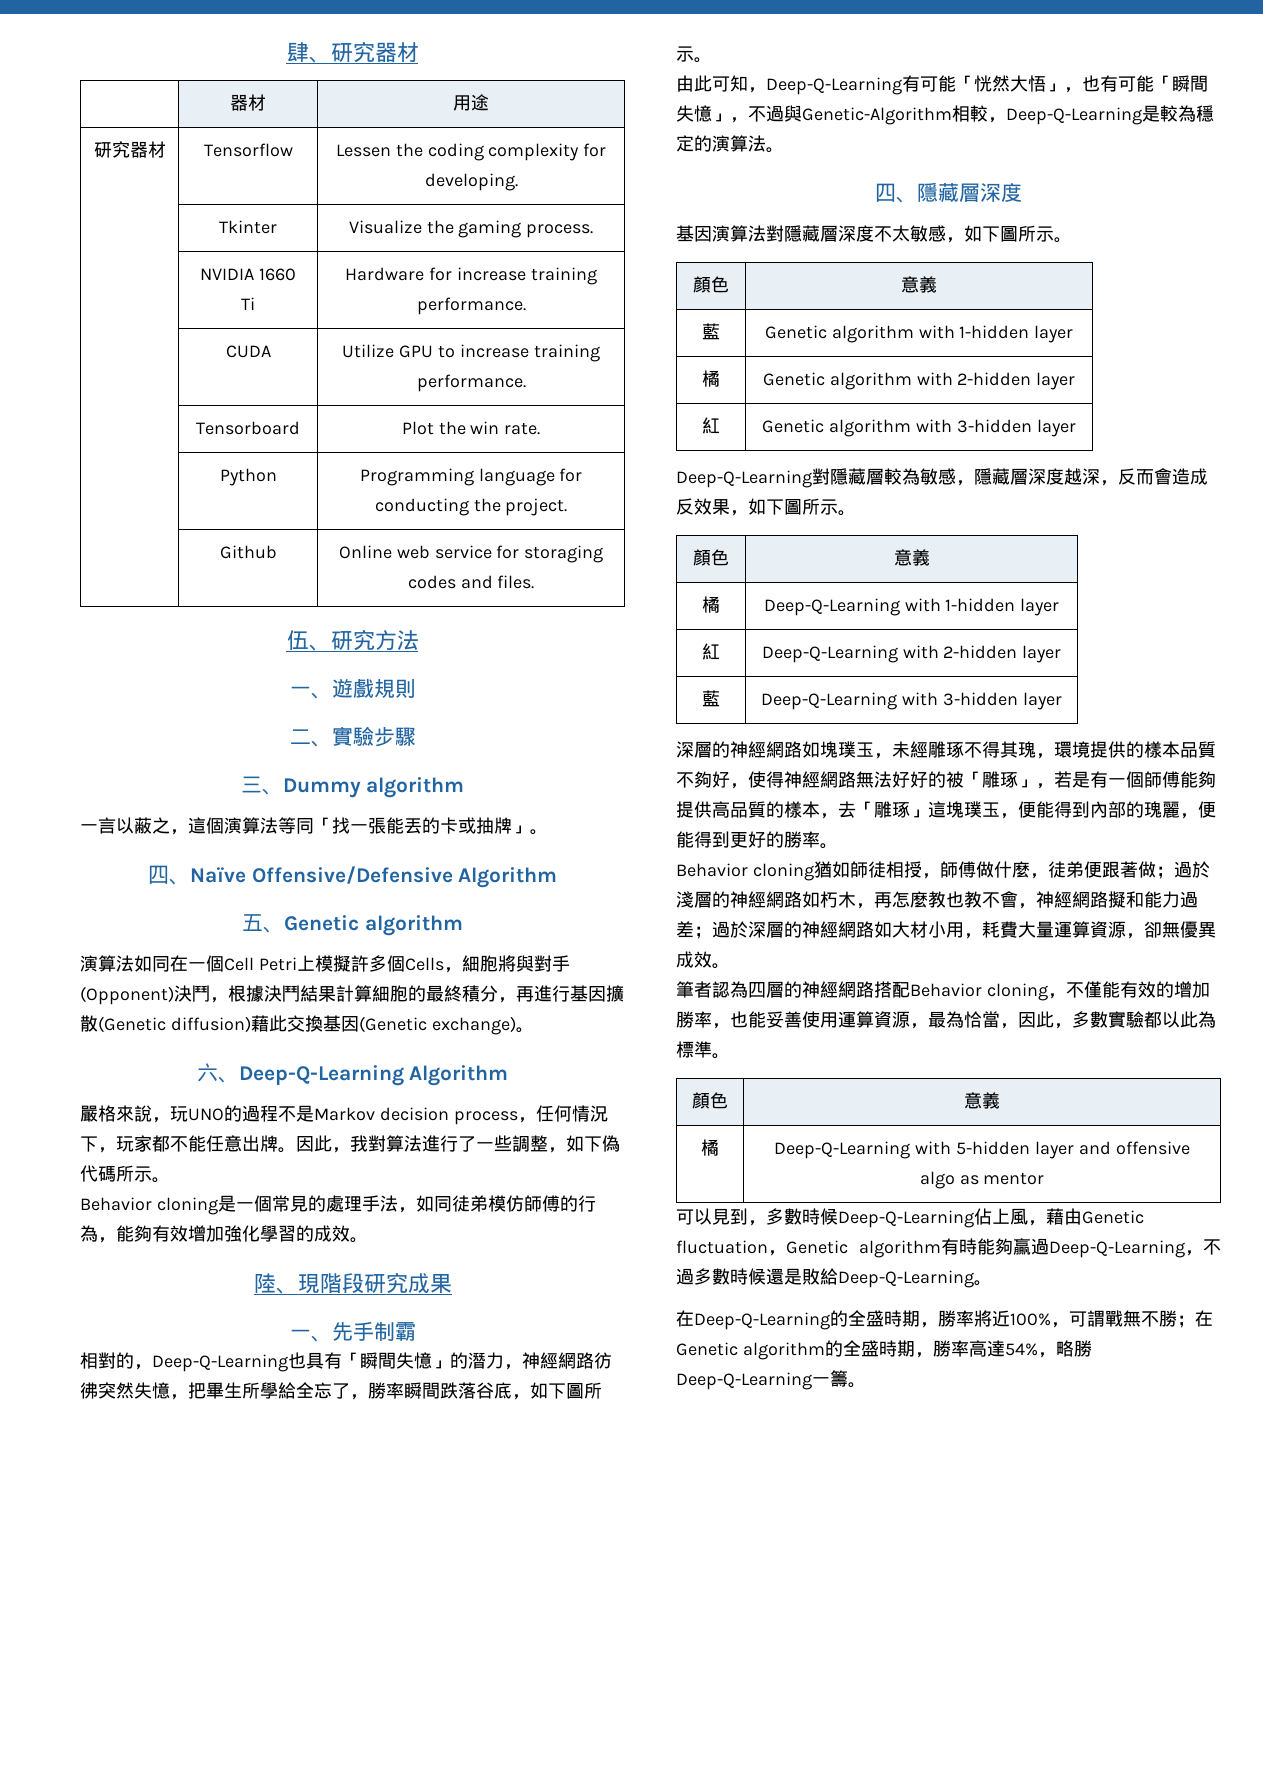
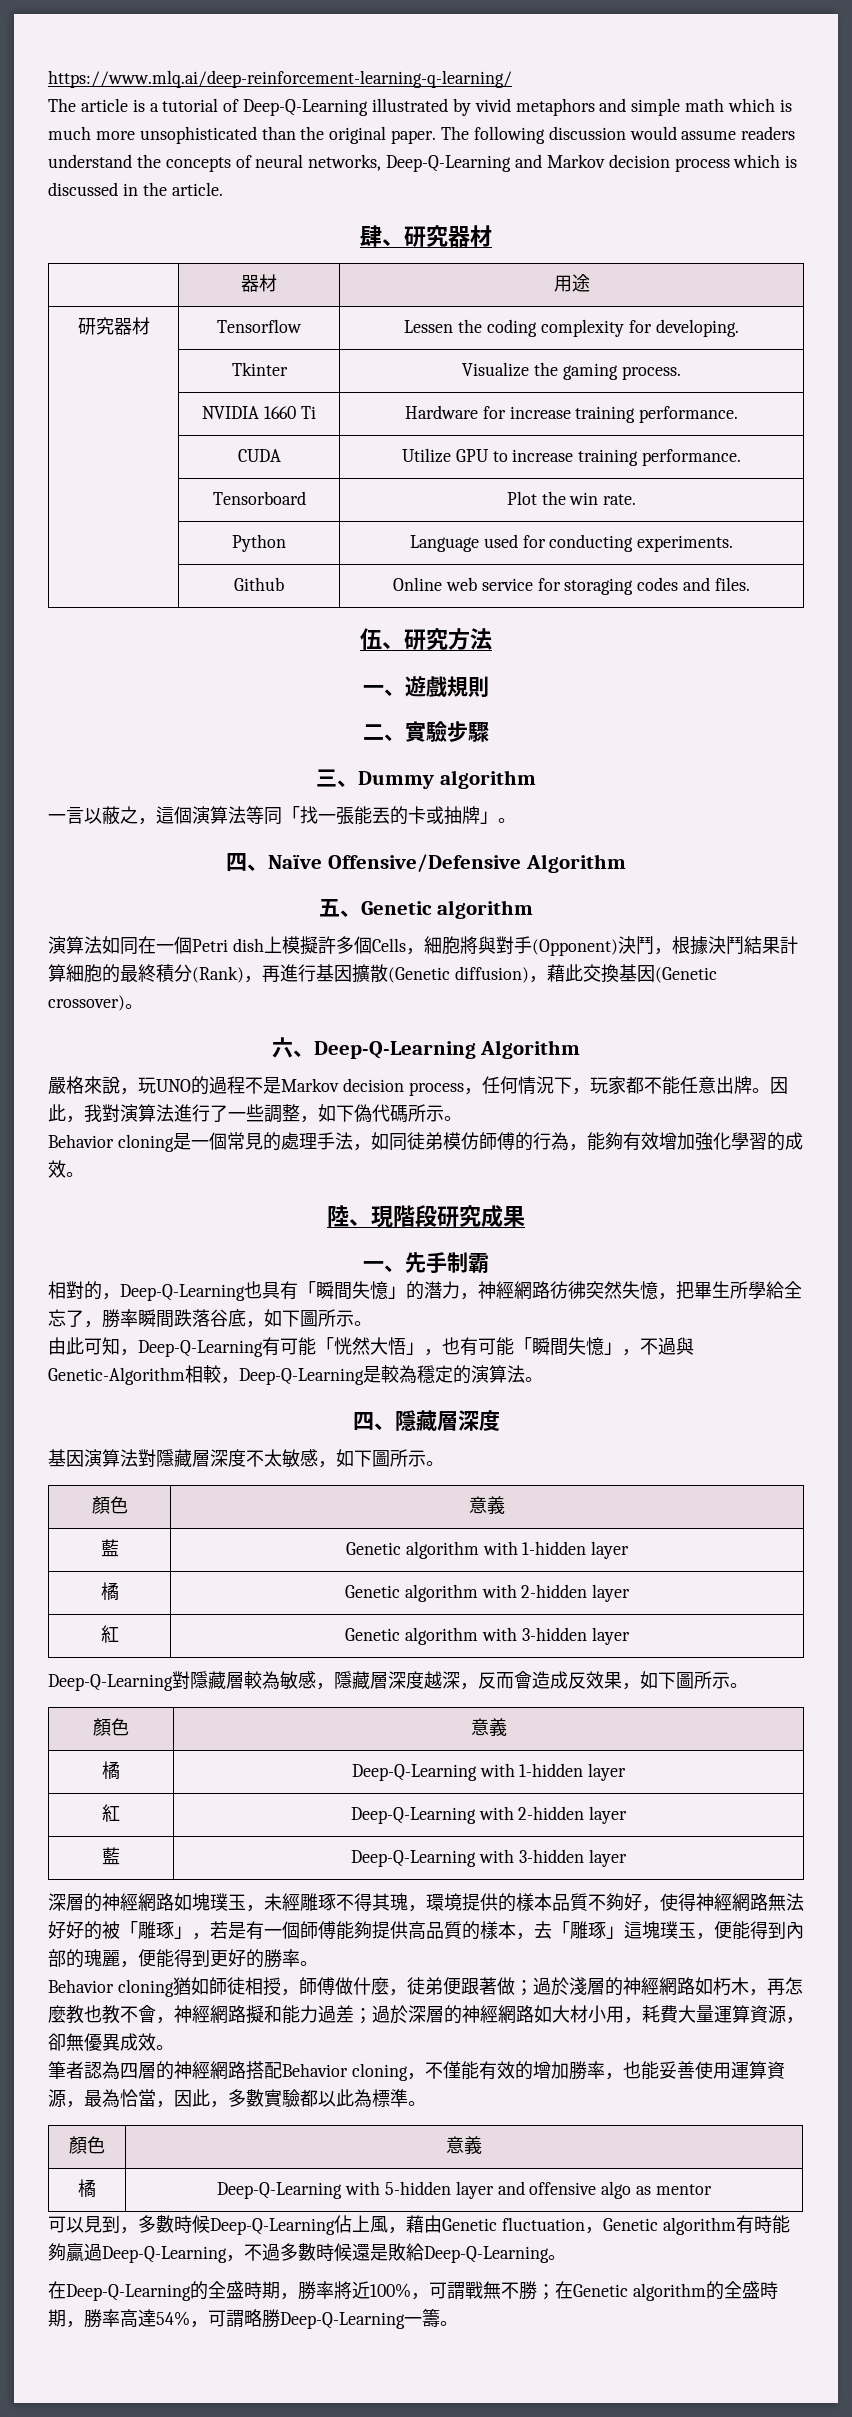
(286, 52) none -> [48,70,512,88] [48,98,792,116] [48,126,796,144] [48,154,798,172] [48,182,223,196] https://www.mlq.ai/deep-reinforcement-learning-q-learning/ // The article is a tutorial of Deep-Q-Learning illustrated by vivid metaphors and simple math which is much more unsophisticated than the original paper. The following discussion would assume readers understand the concepts of neural networks, Deep-Q-Learning and Markov decision process which is discussed in the article. //
[359,468,583,486] [374,498,568,516] Programming language for conducting the project. -> [409,534,734,552] Language used for conducting experiments.
[224,957,297,971] Cell Petri -> [192,938,264,952] Petri dish
(498, 993) none -> [192,966,244,983] (Rank)
(251, 1024) none -> [528,976,547,983] ，
[431,1016,516,1035] exchange) -> [48,995,125,1011] crossover)
(386, 1143) none -> [120,1104,138,1122] 演
(1056, 1355) none -> [208,2309,244,2327] 可謂

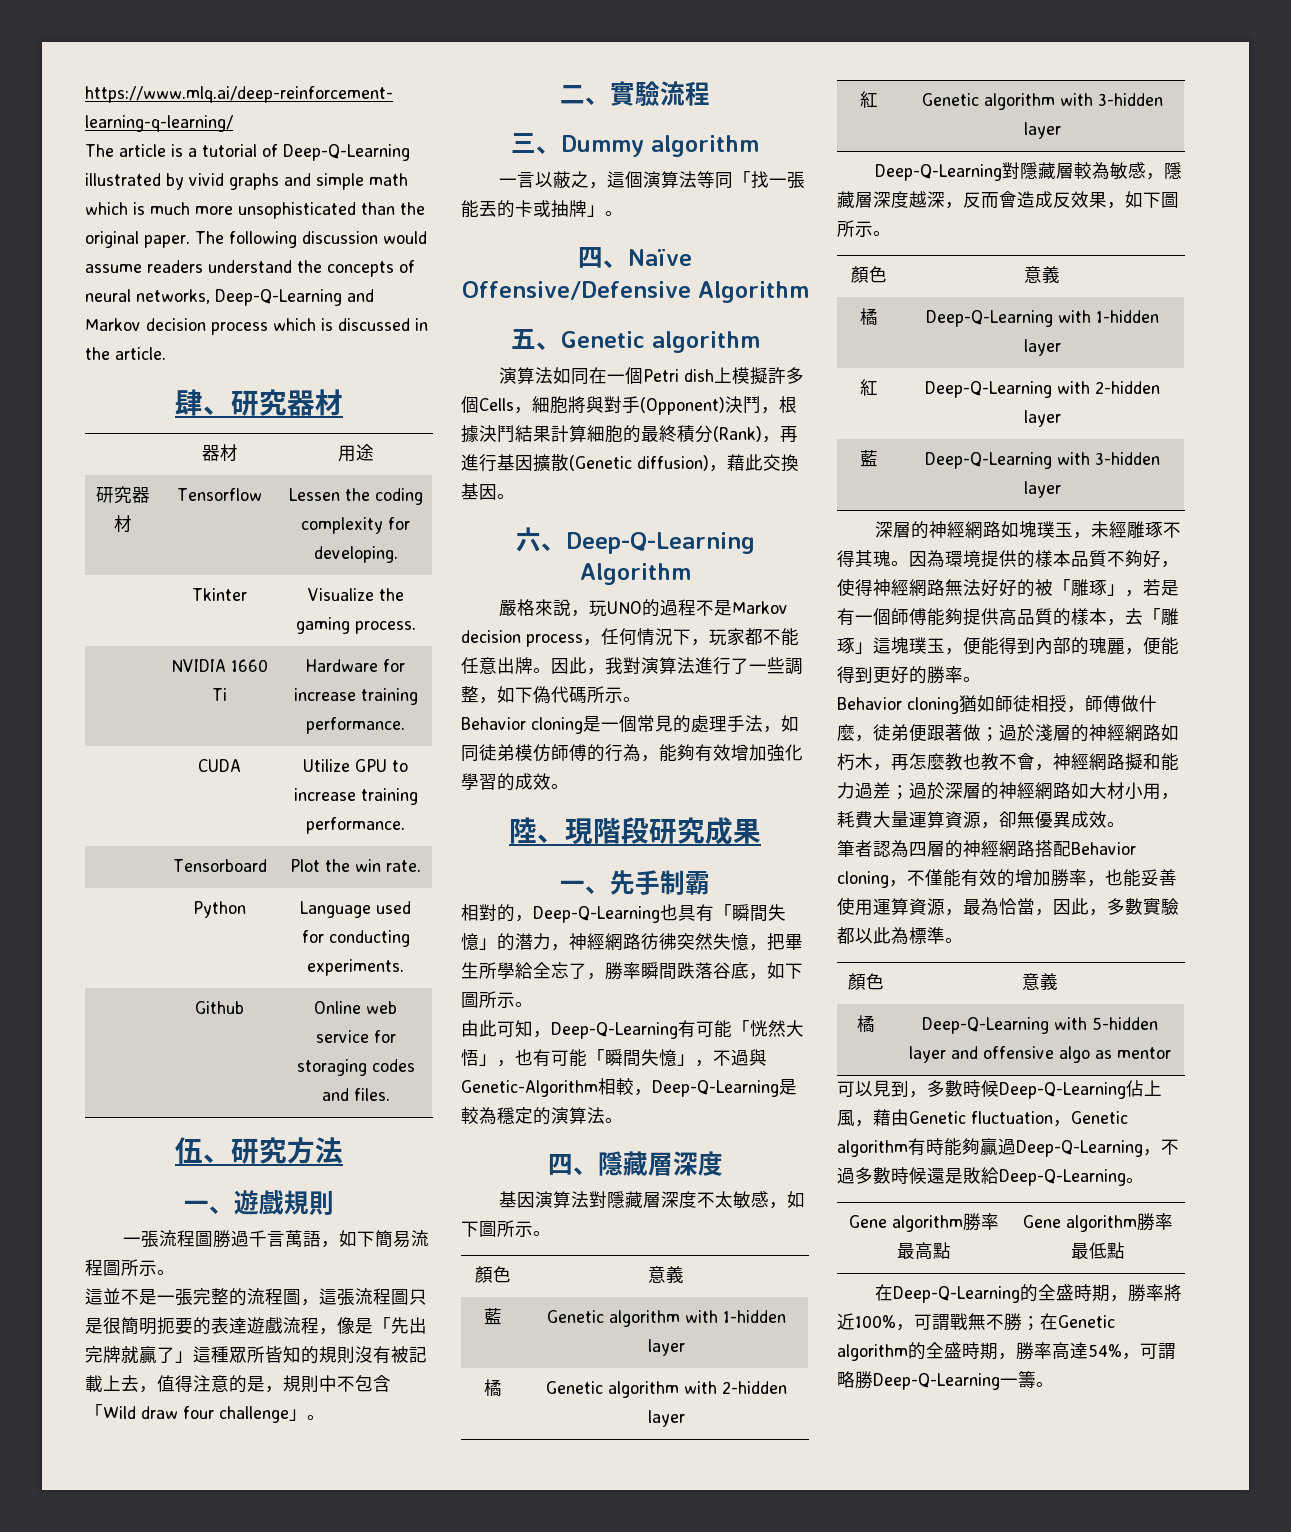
[515,98,595,116] metaphors -> [229,173,279,190] graphs
(489, 687) none -> [122,1230,429,1248] [85,1259,175,1276] [85,1288,427,1306] [85,1317,427,1335] [85,1346,427,1364] [85,1375,391,1393] [85,1404,325,1423] // 一張流程圖勝過千言萬語，如下簡易流程圖所示。 // 這並不是一張完整的流程圖，這張流程圖只是很簡明扼要的表達遊戲流程，像是「先出完牌就贏了」這種眾所皆知的規則沒有被記載上去，值得注意的是，規則中不包含「Wild draw four challenge」。
[447,721,489,742] 步驟 -> [660,81,710,106] 流程
[654,967,717,983] [48,995,125,1011] (Genetic crossover) -> (497, 492) none
[408,1905,426,1912] ， -> [891,550,945,568] 。因為
(566, 2257) none -> [849,1213,999,1232] [897,1242,951,1260] [1022,1213,1173,1232] [1070,1242,1125,1259] // Gene algorithm勝率最高點 | Gene algorithm勝率最低點

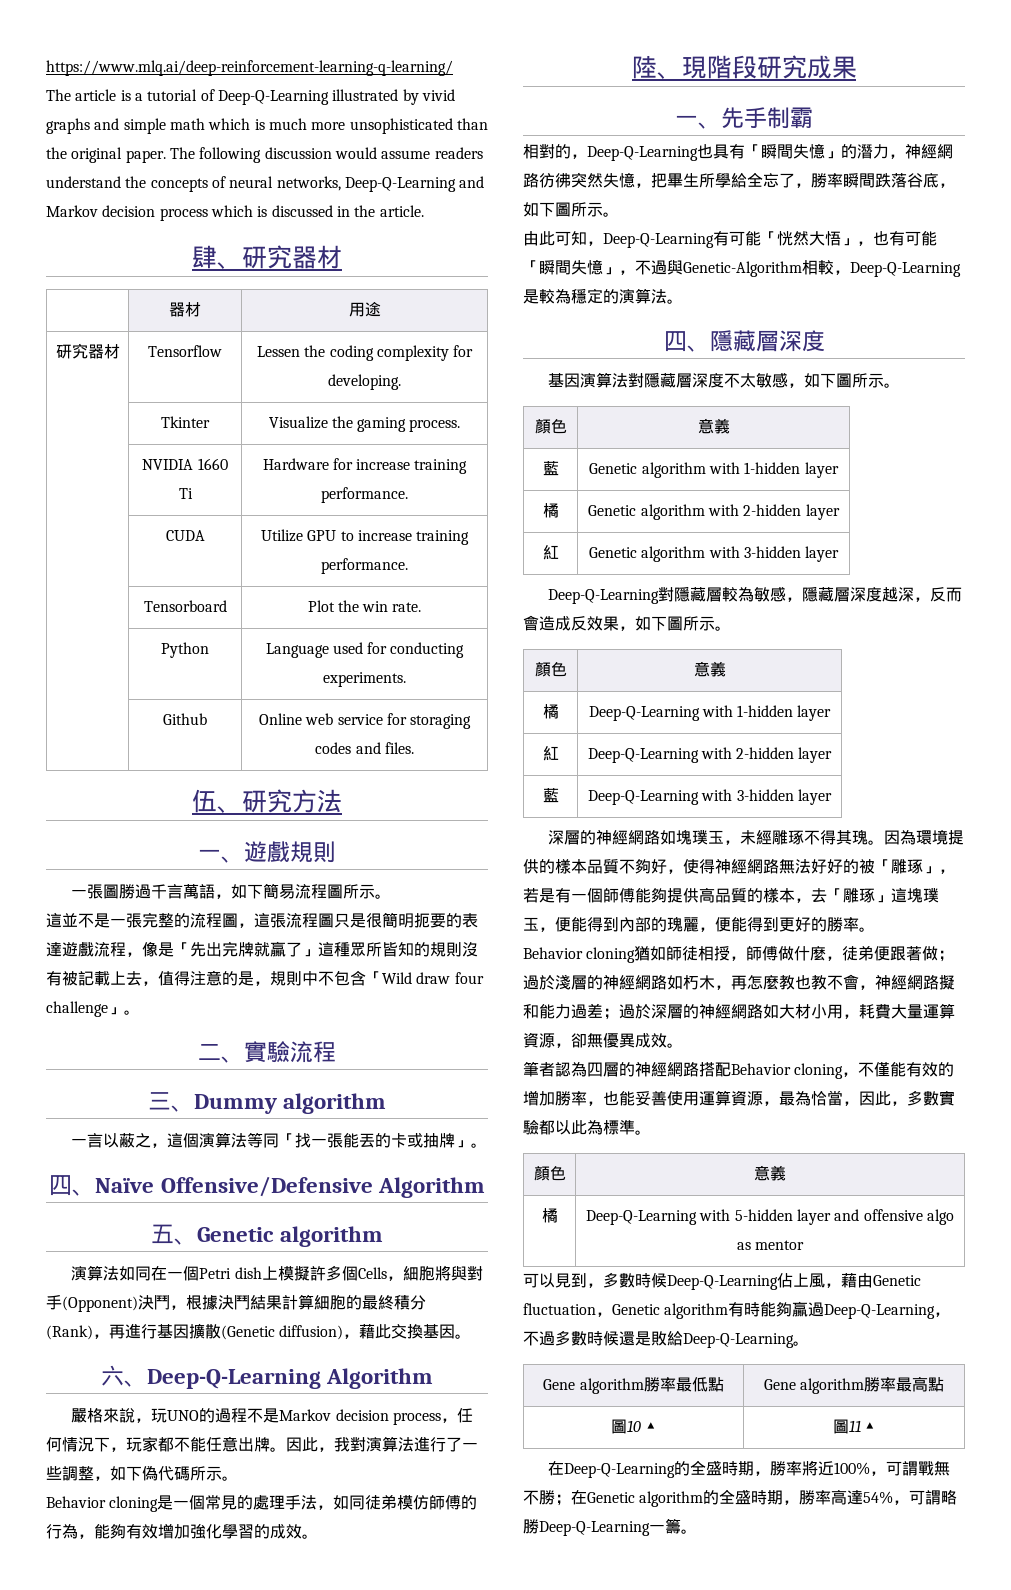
[158,1230,195,1247] 流程 -> (104, 891) none
[915,1242,933,1260] 高 -> [691,1377,708,1392] 低
[1088,1242,1125,1259] 低點 -> [912,1376,945,1392] [611,1419,656,1434] [832,1419,876,1434] 高點 // 圖10 ▲ | 圖11 ▲

